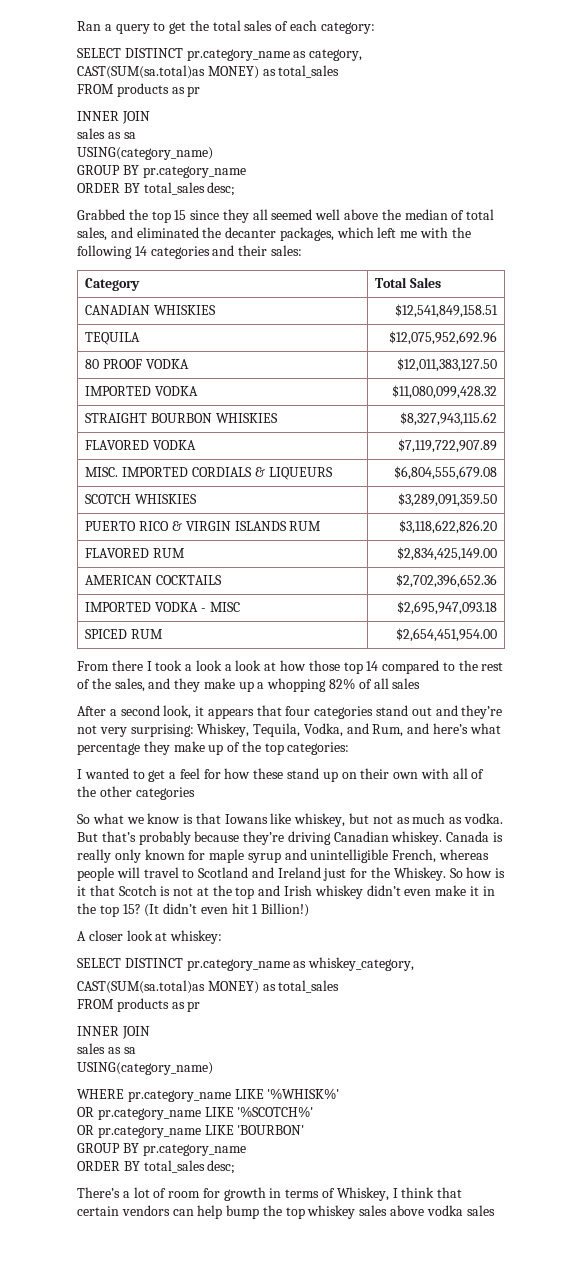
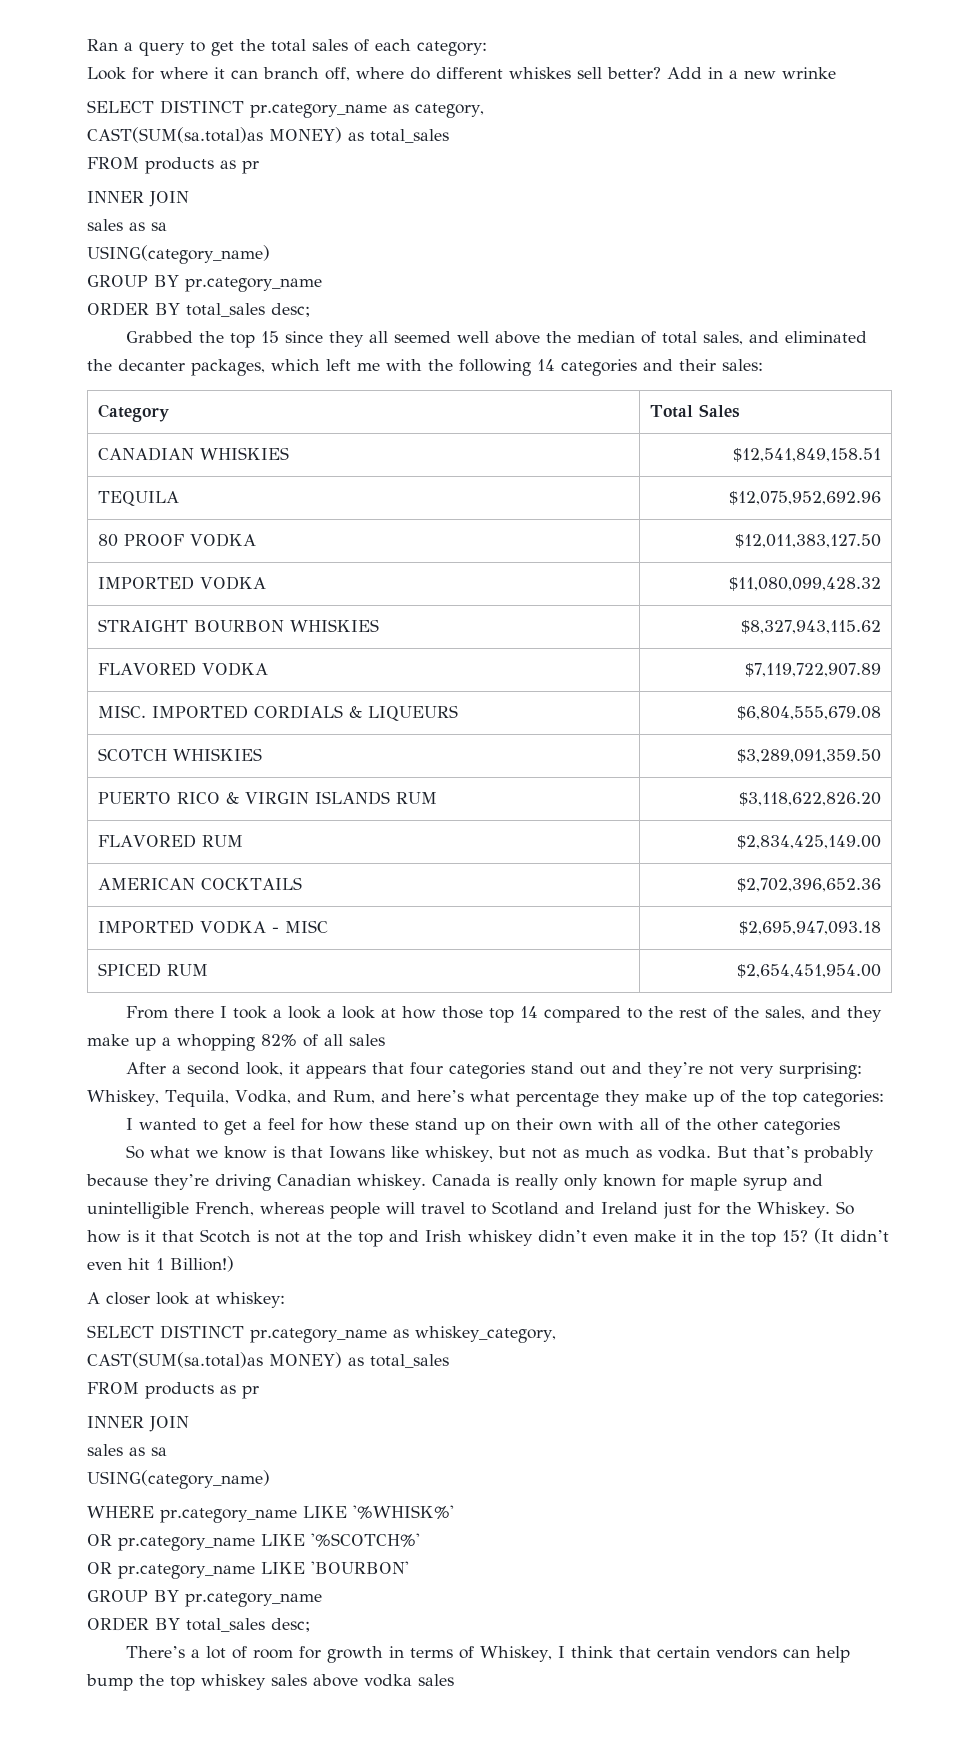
(375, 28) none -> [87,67,836,81] // Look for where it can branch off, where do different whiskes sell better? Add in a new wrinke

